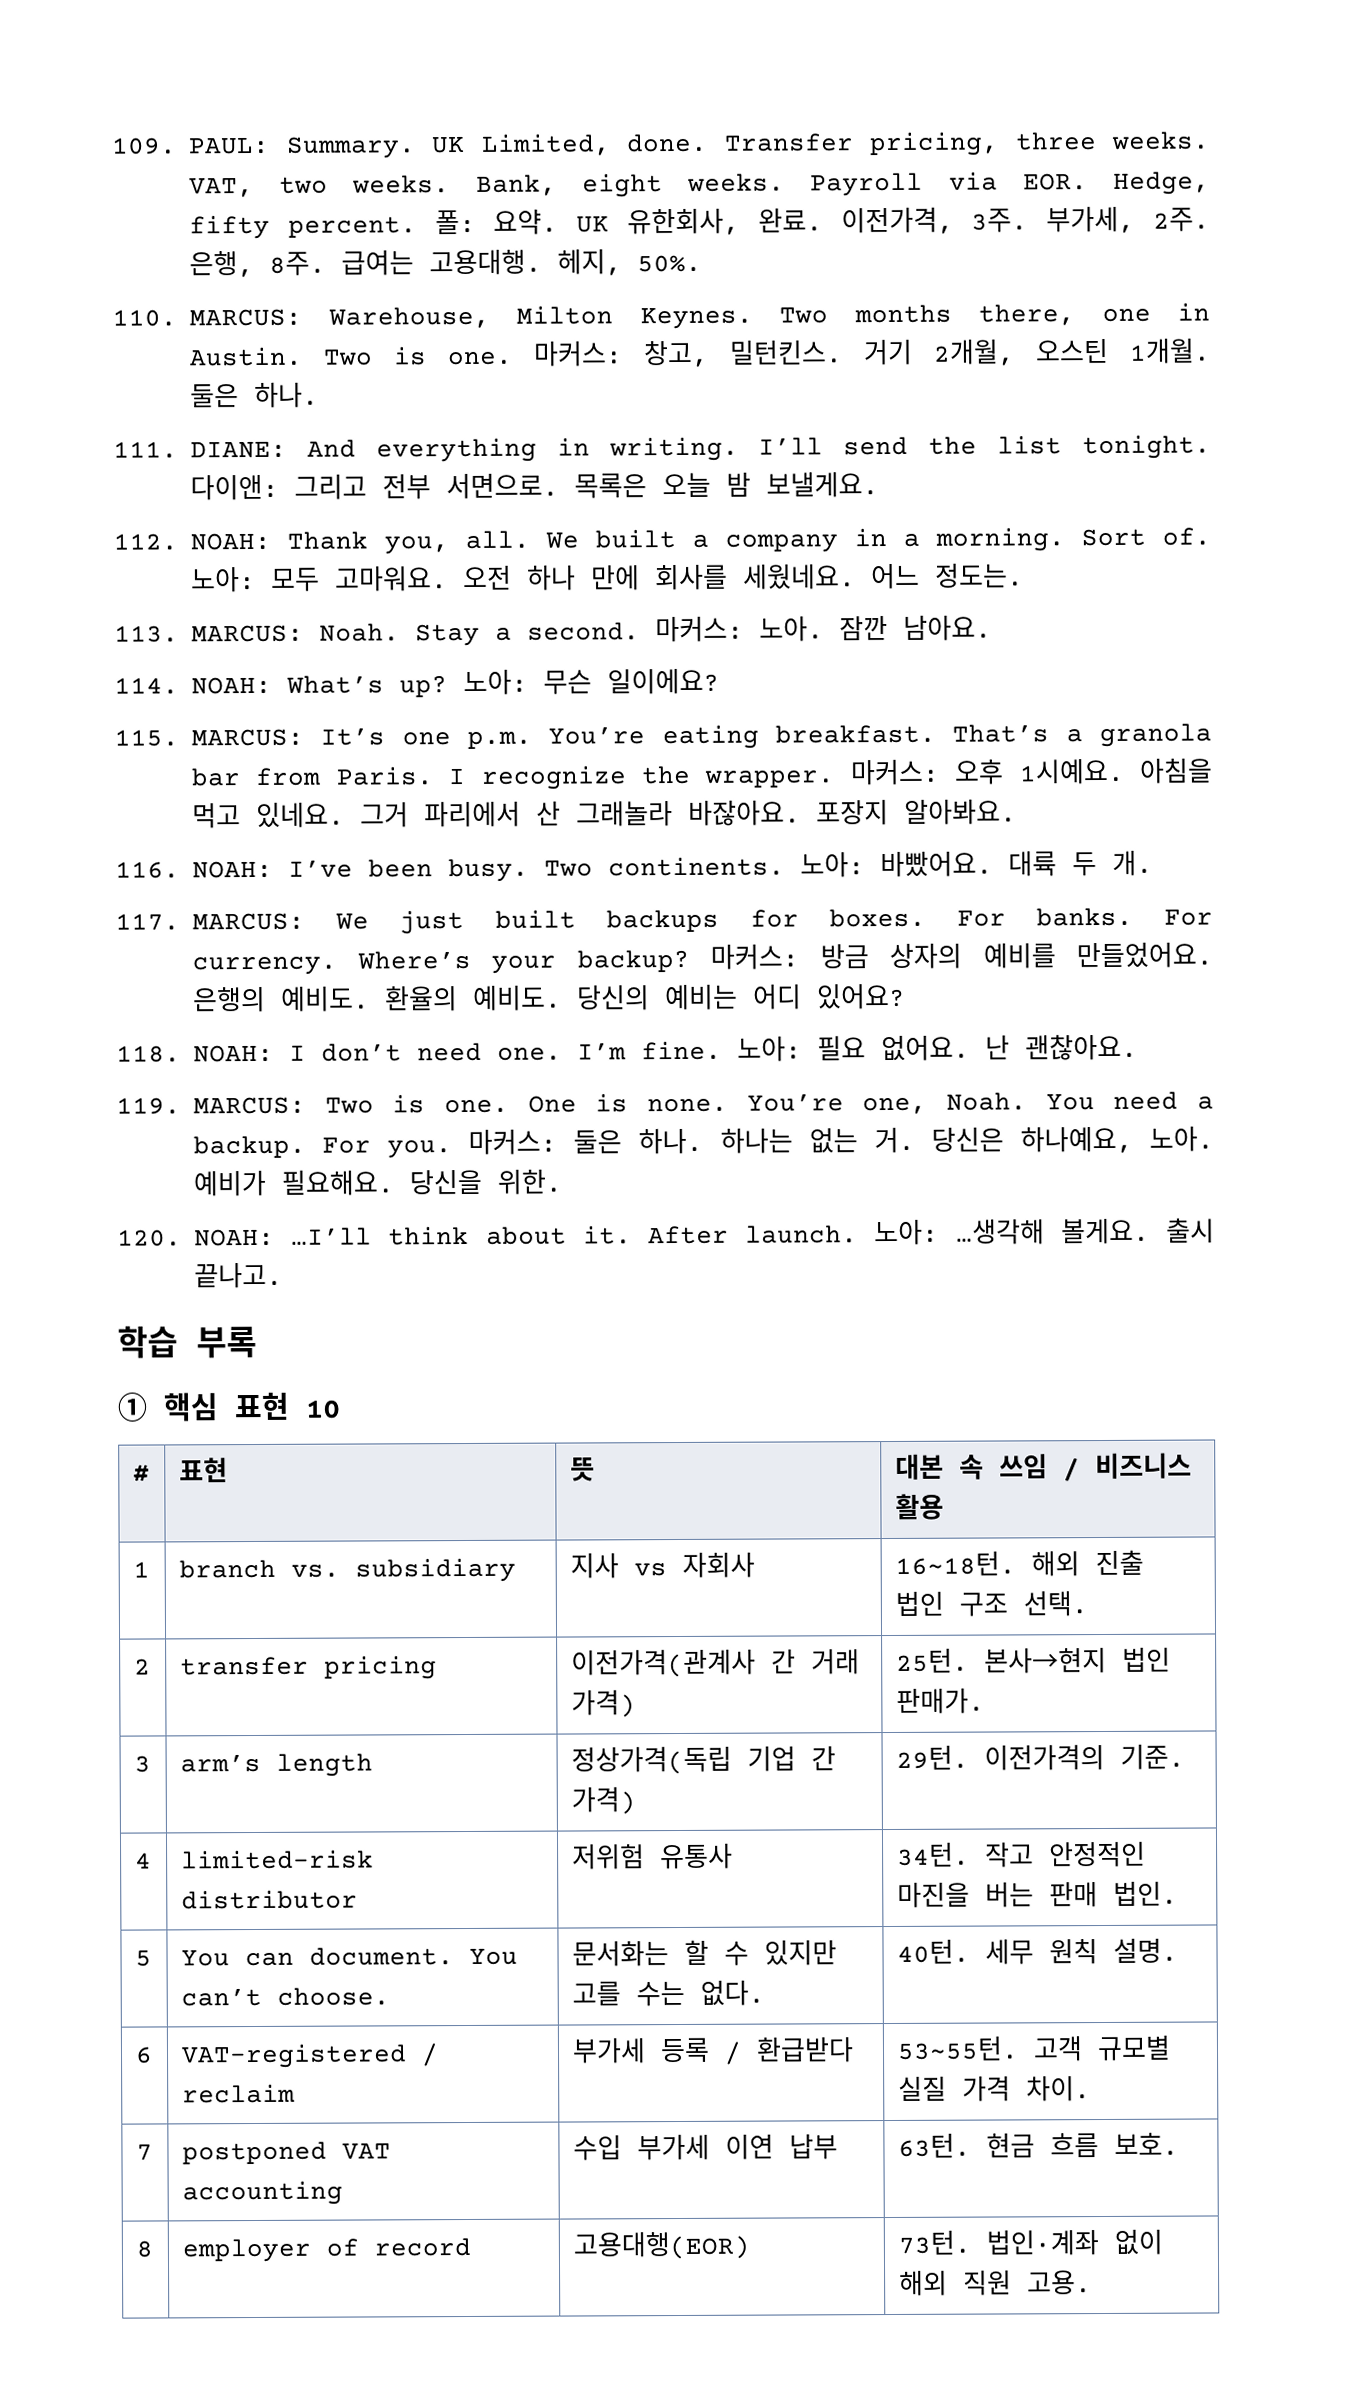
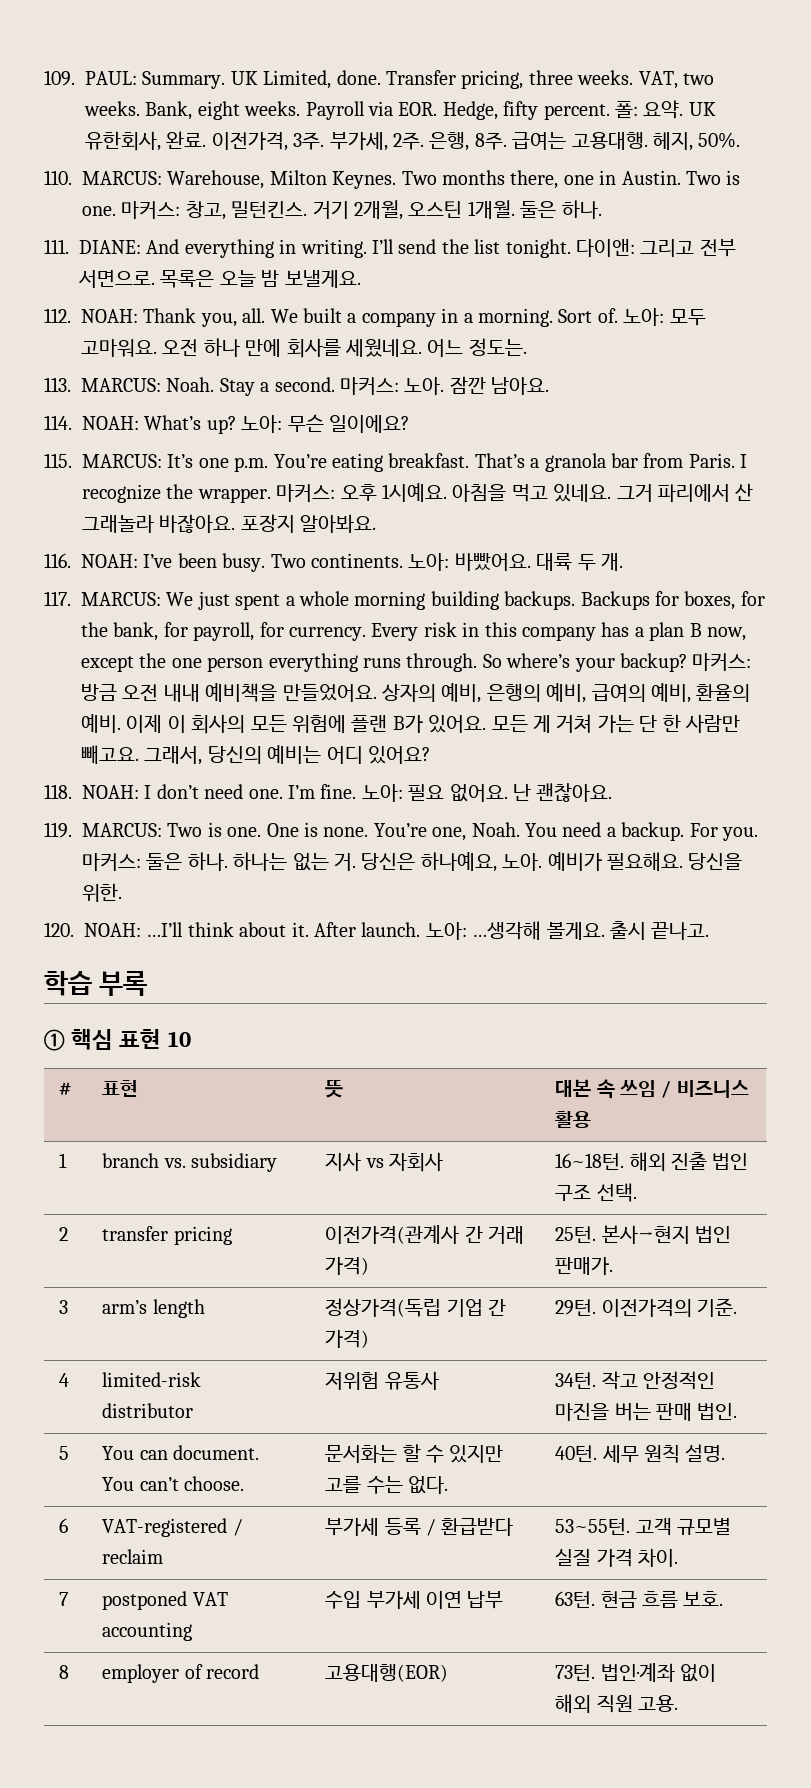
[494,907,1213,933] [192,941,1213,976] [192,984,562,1013] built backups for boxes. For banks. For currency. Where’s your backup? 마커스: 방금 상자의 예비를 만들었어요. 은행의 예비도. 환율의 예비도. -> [235,591,765,610] [81,622,746,641] [81,653,752,672] [81,683,751,703] [81,714,740,734] [81,745,203,765] spent a whole morning building backups. Backups for boxes, for the bank, for payroll, for currency. Every risk in this company has a plan B now, except the one person everything runs through. So where’s your backup? 마커스: 방금 오전 내내 예비책을 만들었어요. 상자의 예비, 은행의 예비, 급여의 예비, 환율의 예비. 이제 이 회사의 모든 위험에 플랜 B가 있어요. 모든 게 거쳐 가는 단 한 사람만 빼고요. 그래서,

